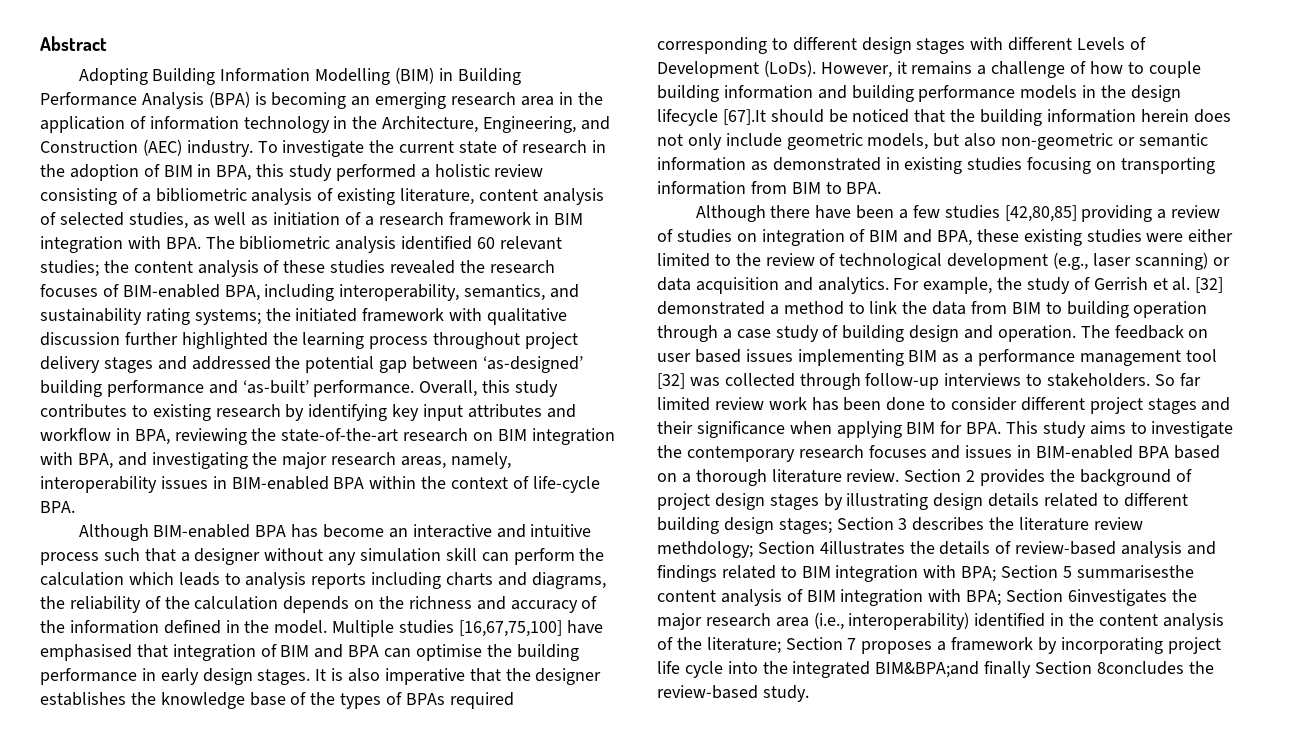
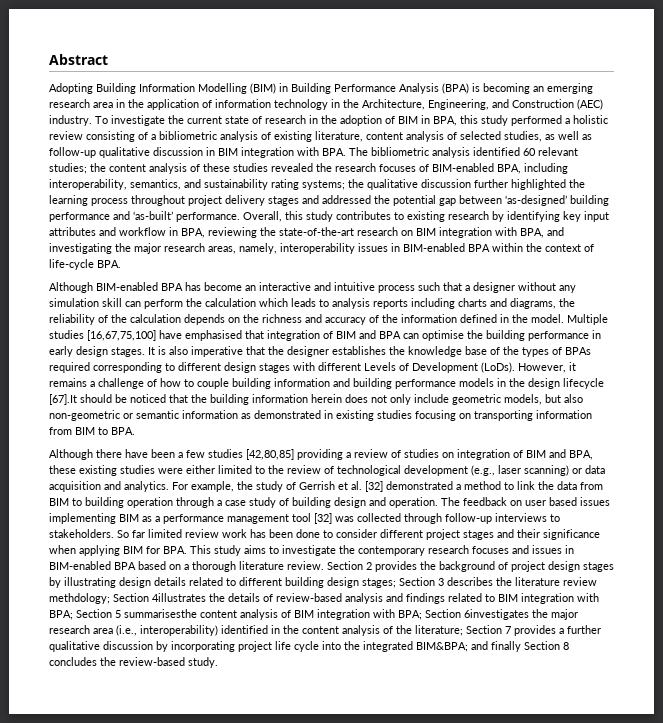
[273,212,531,226] initiation of a research framework -> [49,147,203,158] follow-up qualitative discussion
[295,308,483,322] initiated framework with -> (364, 183) none
[861,637,1034,654] proposes a framework -> [514,625,601,636] [49,641,153,652] provides a further qualitative discussion
[875,661,1184,678] BIM&BPA;and finally Section 8concludes -> [416,641,569,652] [49,657,97,666] BIM&BPA; and finally Section 8 concludes

